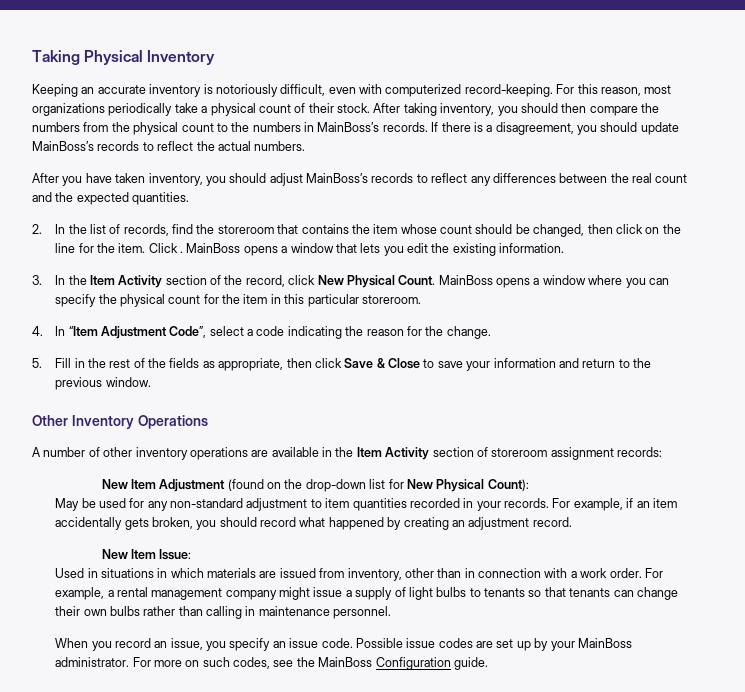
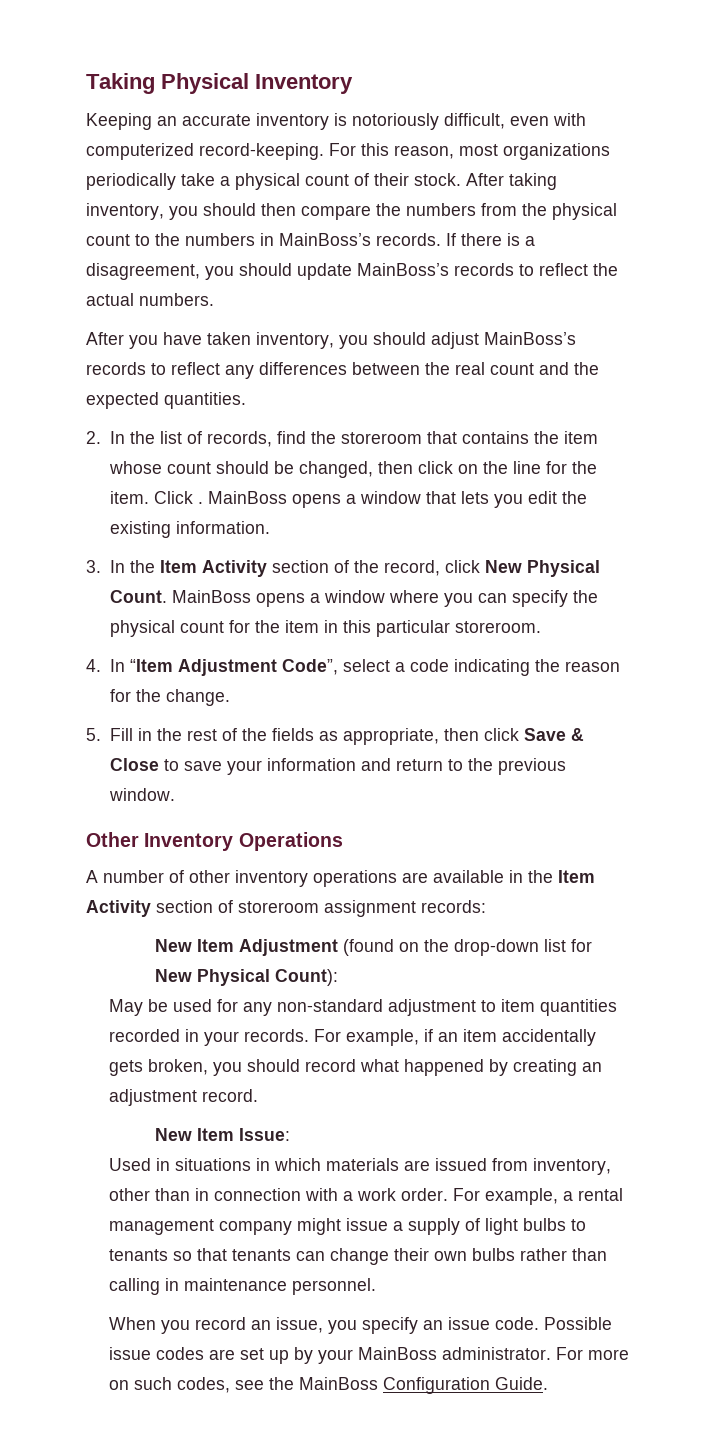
[453,657,488,670] guide. -> [495,1377,549,1390] Guide.

